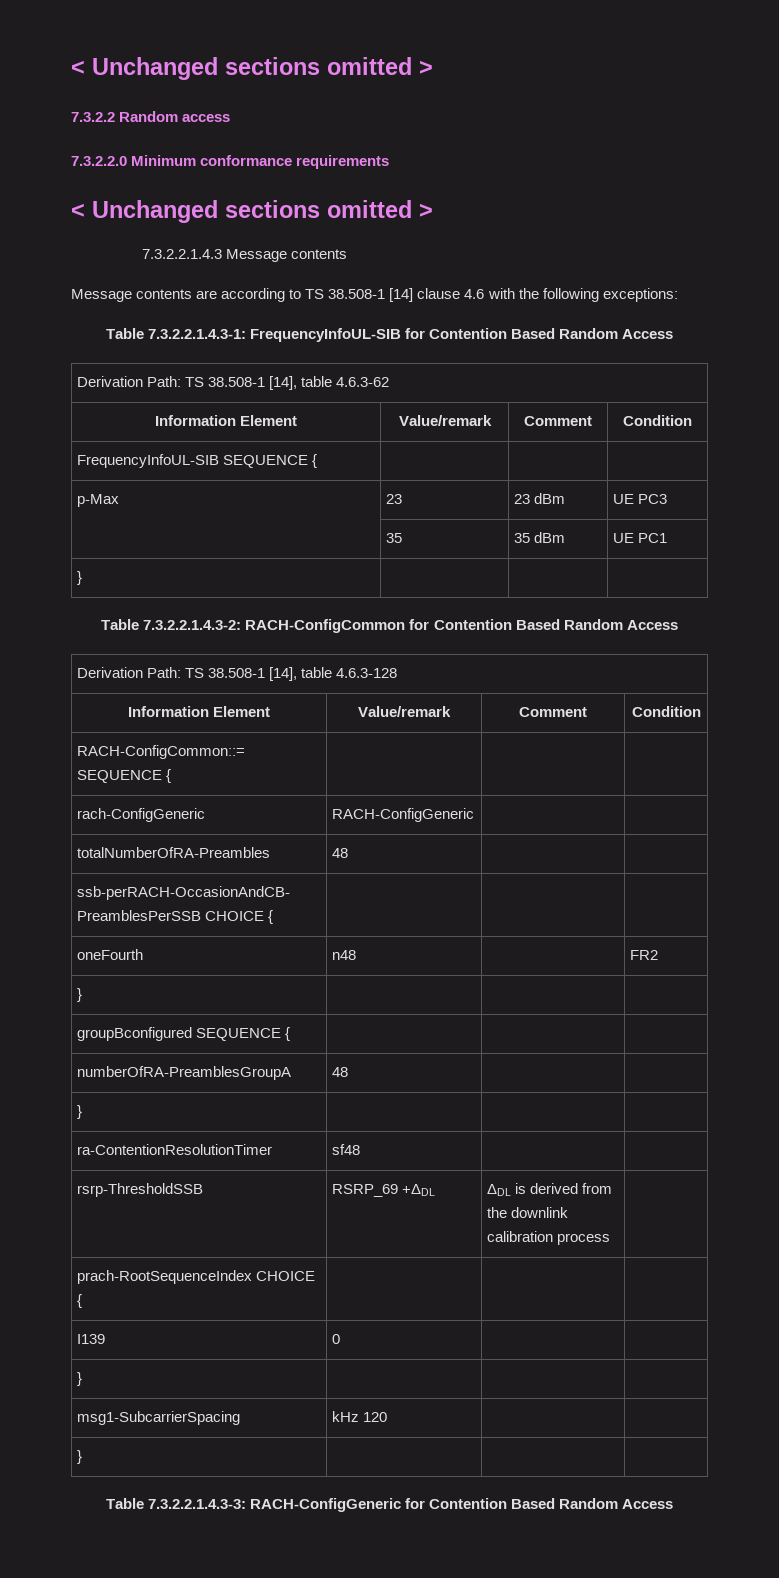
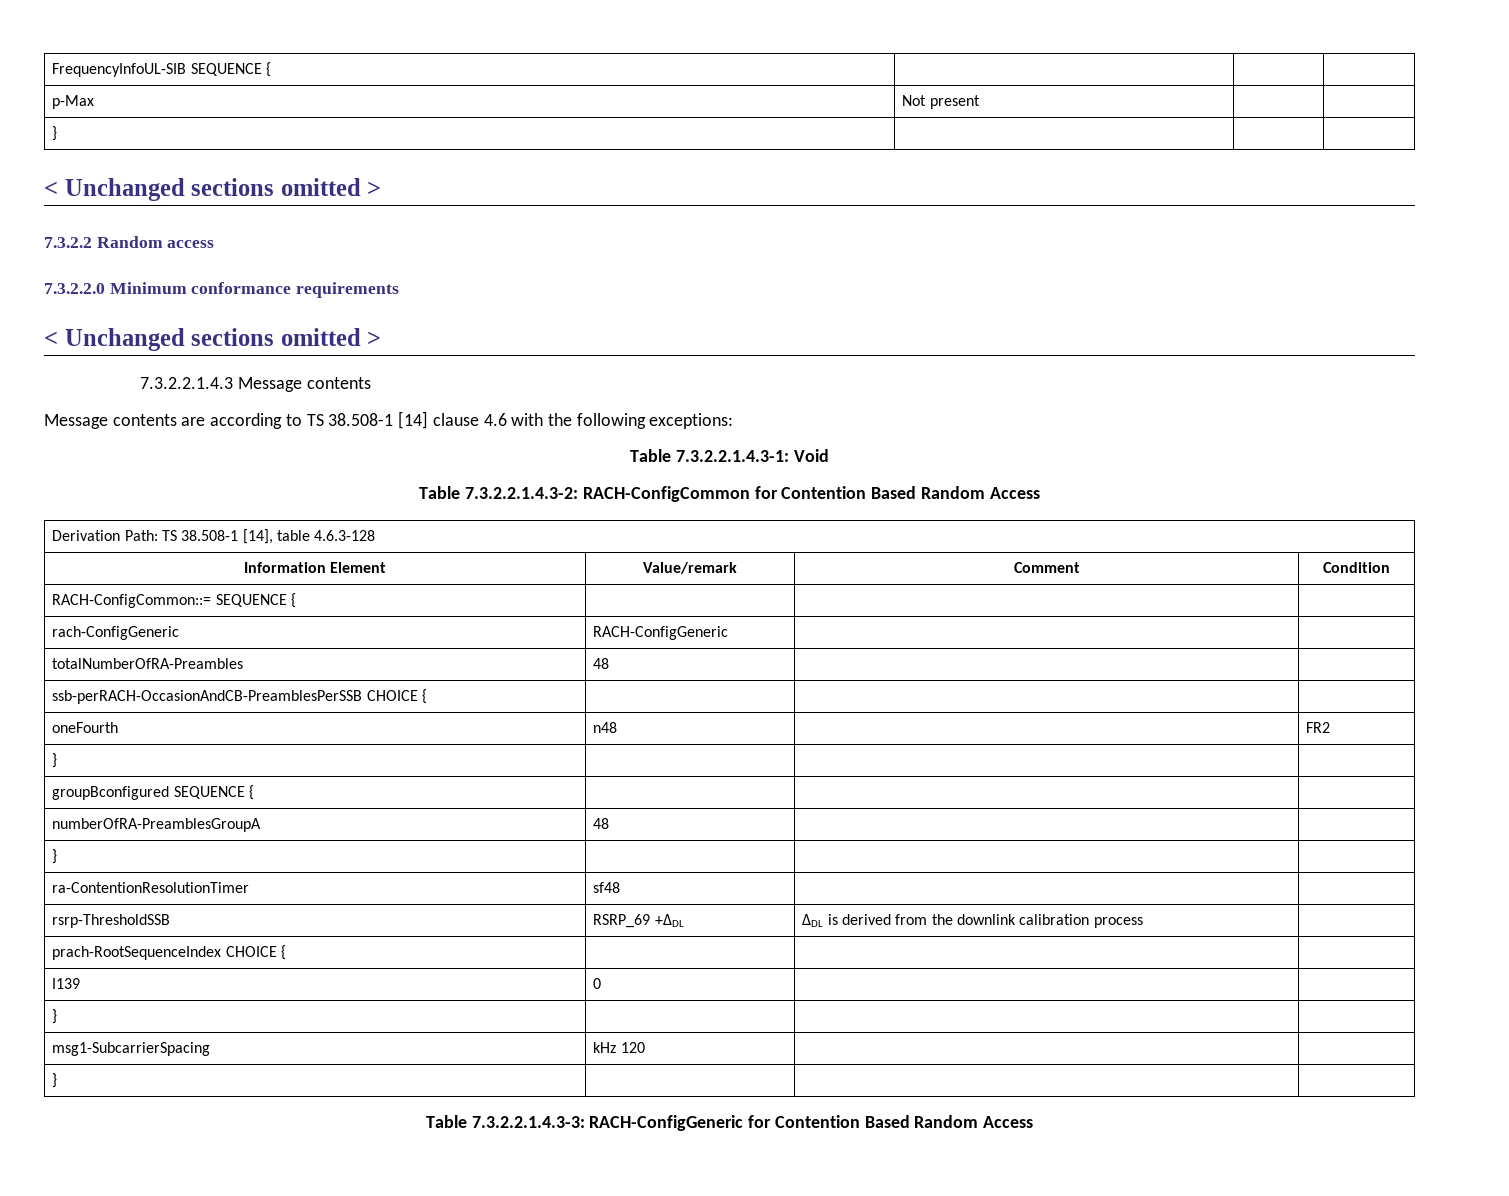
(71, 67) none -> [52,62,271,77] [52,95,95,109] [902,95,980,109] [52,126,58,141] FrequencyInfoUL-SIB SEQUENCE { | | | // p-Max | Not present | | // } | | | //
[249,328,674,342] [77,376,390,390] [154,415,298,426] [398,415,492,426] [524,416,592,426] [623,415,692,426] [77,454,318,468] [77,494,120,507] [386,494,403,504] [514,493,566,504] [613,494,668,504] [386,533,403,543] [514,532,566,543] [613,533,668,543] [77,571,83,585] FrequencyInfoUL-SIB for Contention Based Random Access // Derivation Path: TS 38.508-1 [14], table 4.6.3-62 // Information Element | Value/remark | Comment | Condition // FrequencyInfoUL-SIB SEQUENCE { | | | // p-Max | 23 | 23 dBm | UE PC3 // | 35 | 35 dBm | UE PC1 // } | | | -> [793,449,829,462] Void

